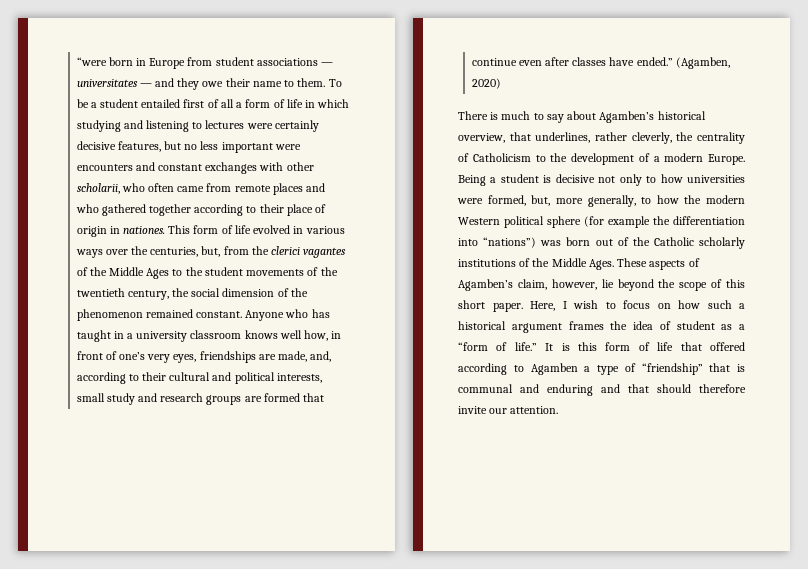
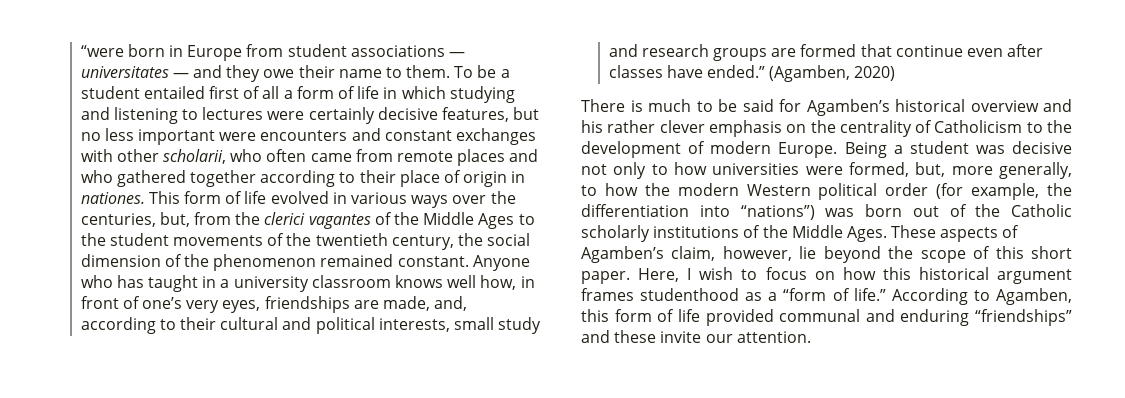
[546,111,706,123] [458,132,672,144] say about Agamben’s historical overview, that underlines, rather cleverly, -> [718,99,1072,116] [581,120,807,137] be said for Agamben’s historical overview and his rather clever emphasis on
[653,156,660,162] a -> (706, 147) none
[543,175,552,183] is -> [975,145,1005,154] was
[547,216,650,228] sphere (for example -> [885,183,1040,200] order (for example,
[707,300,745,309] such a -> [882,267,911,280] this
[610,321,715,330] the idea of student -> [640,288,740,301] studenthood
[545,343,570,351] It is -> [891,288,1072,305] According to Agamben,
[680,342,745,351] [458,363,745,375] [458,384,746,396] that offered according to Agamben a type of “friendship” that is communal and enduring and that should therefore -> [705,309,1072,326] [581,330,657,343] provided communal and enduring “friendships” and these

